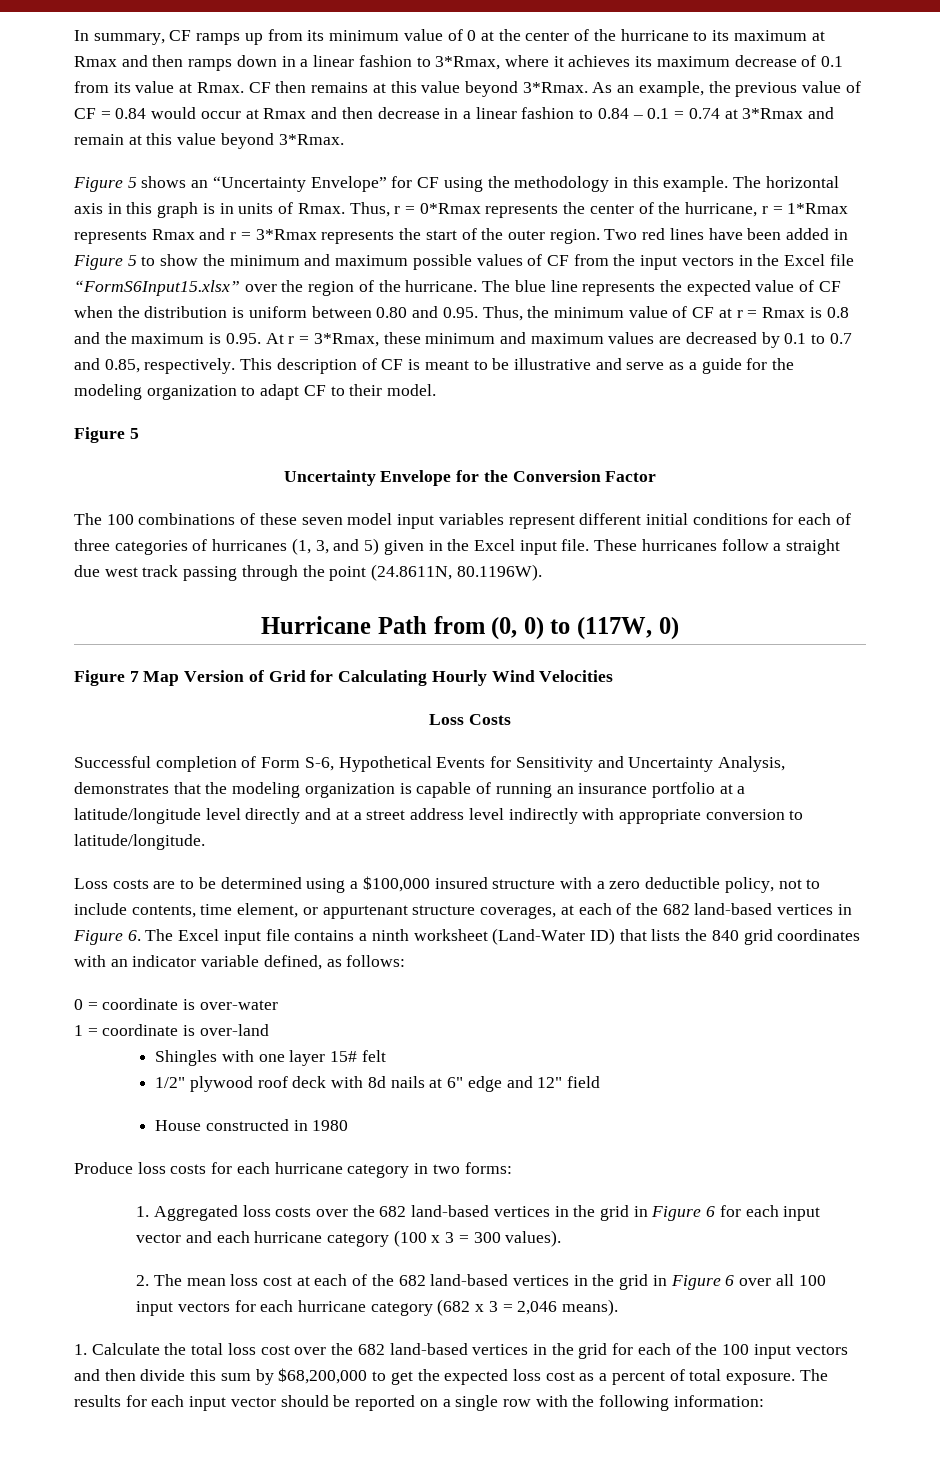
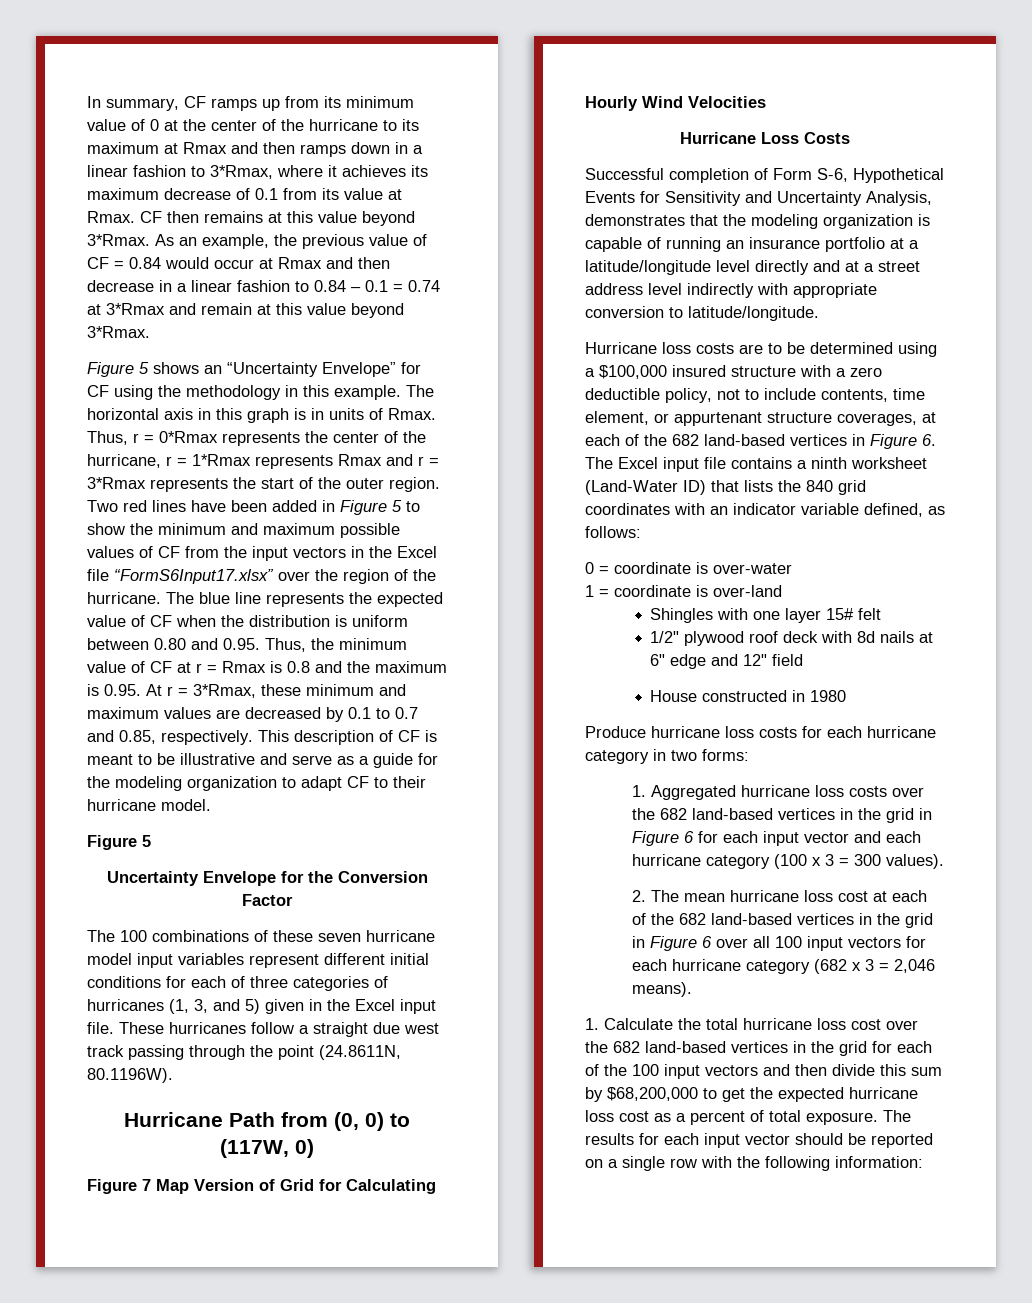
[74,280,240,296] “FormS6Input15.xlsx” -> [114,569,274,584] “FormS6Input17.xlsx”
(383, 390) none -> [87,799,156,811] hurricane
(343, 521) none -> [366,930,435,942] hurricane
(614, 676) none -> [680,132,756,144] Hurricane
[74,878,108,889] Loss -> [585,342,691,354] Hurricane loss
(133, 1168) none -> [651,726,720,738] hurricane
(238, 1213) none -> [741,785,811,797] hurricane
(226, 1282) none -> [730,890,800,902] hurricane
(224, 1349) none -> [743,1018,812,1030] hurricane
(509, 1377) none -> [849,1087,918,1099] hurricane

